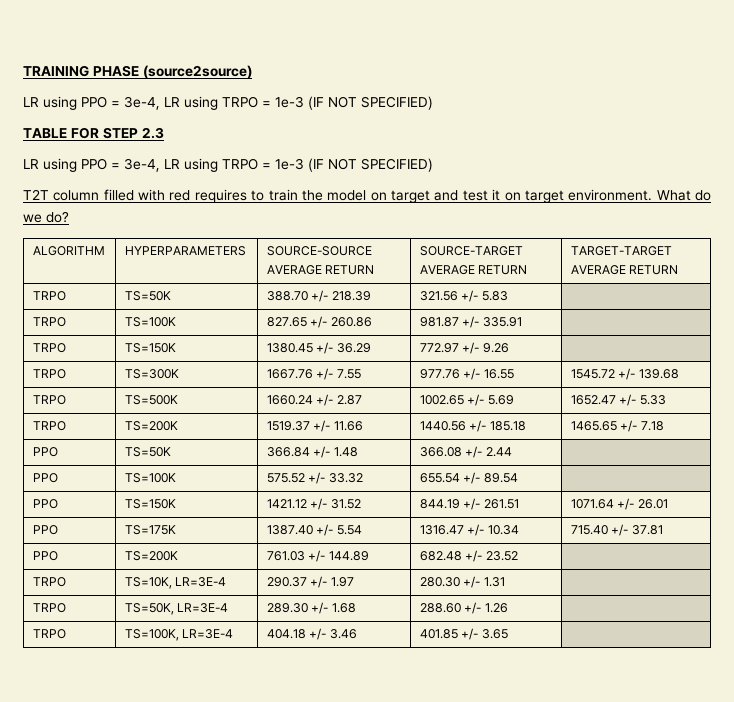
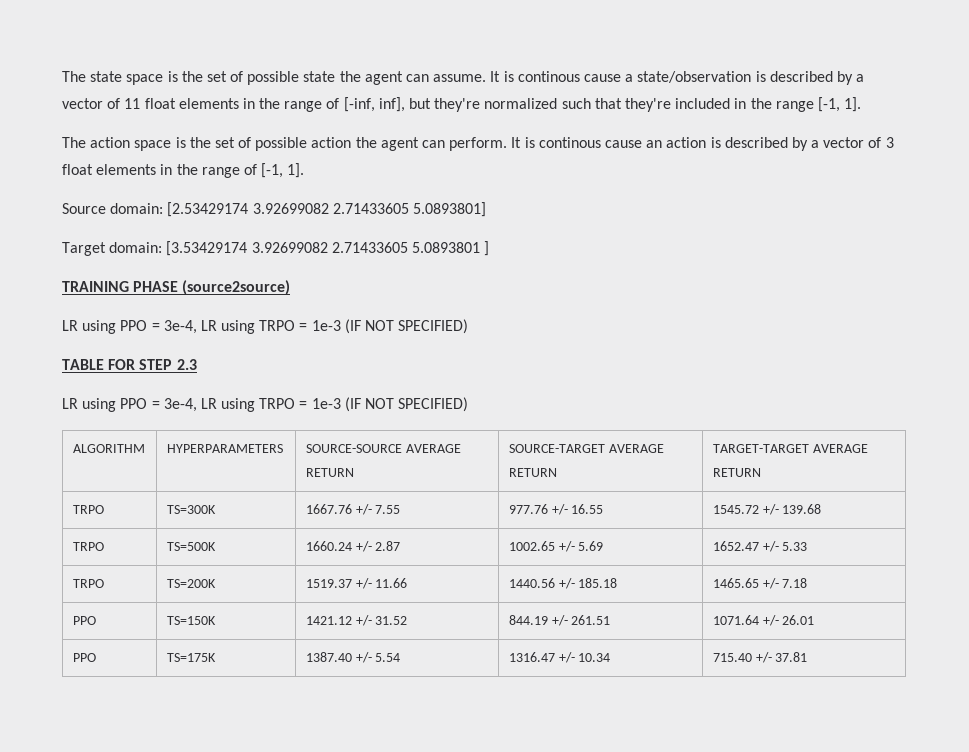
(23, 71) none -> [62,71,865,85] [62,97,862,112] [62,137,894,151] [62,163,305,178] [62,202,486,217] [62,241,490,256] The state space is the set of possible state the agent can assume. It is continous cause a state/observation is described by a vector of 11 float elements in the range of [-inf, inf], but they're normalized such that they're included in the range [-1, 1]. // The action space is the set of possible action the agent can perform. It is continous cause an action is described by a vector of 3 float elements in the range of [-1, 1]. // Source domain: [2.53429174 3.92699082 2.71433605 5.0893801] // Target domain: [3.53429174 3.92699082 2.71433605 5.0893801 ] //
[23,189,711,203] [23,211,69,223] // T2T column filled with red requires to train the model on target and test it on target environment. What do we do? -> (469, 404) none
[32,291,66,301] [124,291,171,301] [266,290,371,302] [419,290,508,302] [32,317,66,327] [124,317,176,327] [266,316,372,328] [419,316,522,328] [32,343,66,353] [124,343,176,353] [266,342,371,354] [419,342,509,354] // TRPO | TS=50K | 388.70 +/- 218.39 | 321.56 +/- 5.83 | // TRPO | TS=100K | 827.65 +/- 260.86 | 981.87 +/- 335.91 | // TRPO | TS=150K | 1380.45 +/- 36.29 | 772.97 +/- 9.26 | -> (761, 472) none
[32,447,58,457] [124,447,171,457] [266,446,358,458] [419,446,512,458] [32,473,58,483] [124,473,176,483] [266,472,363,484] [419,472,518,484] // PPO | TS=50K | 366.84 +/- 1.48 | 366.08 +/- 2.44 | // PPO | TS=100K | 575.52 +/- 33.32 | 655.54 +/- 89.54 | -> (808, 583) none
[32,551,58,561] [124,551,178,561] [266,550,369,562] [419,550,518,562] [32,577,66,587] [124,577,227,589] [266,576,354,588] [419,576,505,588] [32,603,66,613] [124,603,229,615] [266,602,356,614] [419,602,508,614] [32,629,66,639] [124,629,234,641] [266,628,357,640] [419,628,508,640] // PPO | TS=200K | 761.03 +/- 144.89 | 682.48 +/- 23.52 | // TRPO | TS=10K, LR=3E-4 | 290.37 +/- 1.97 | 280.30 +/- 1.31 | // TRPO | TS=50K, LR=3E-4 | 289.30 +/- 1.68 | 288.60 +/- 1.26 | // TRPO | TS=100K, LR=3E-4 | 404.18 +/- 3.46 | 401.85 +/- 3.65 | -> (808, 657) none

